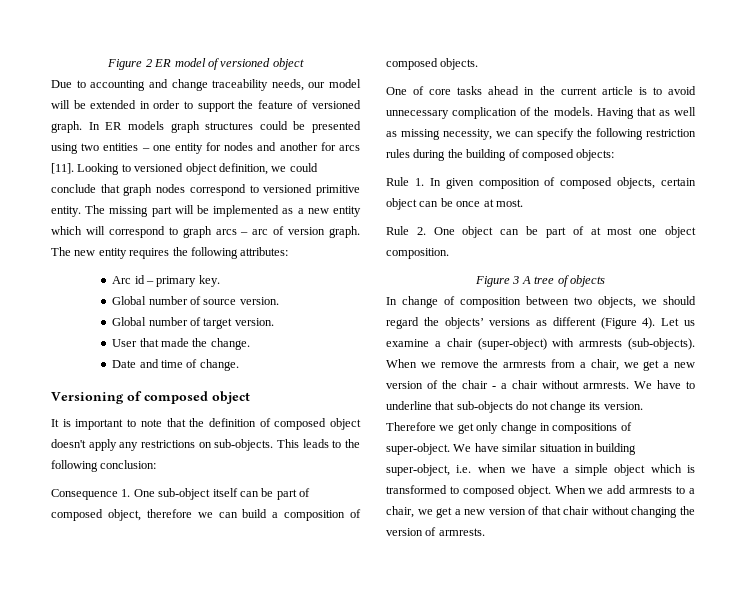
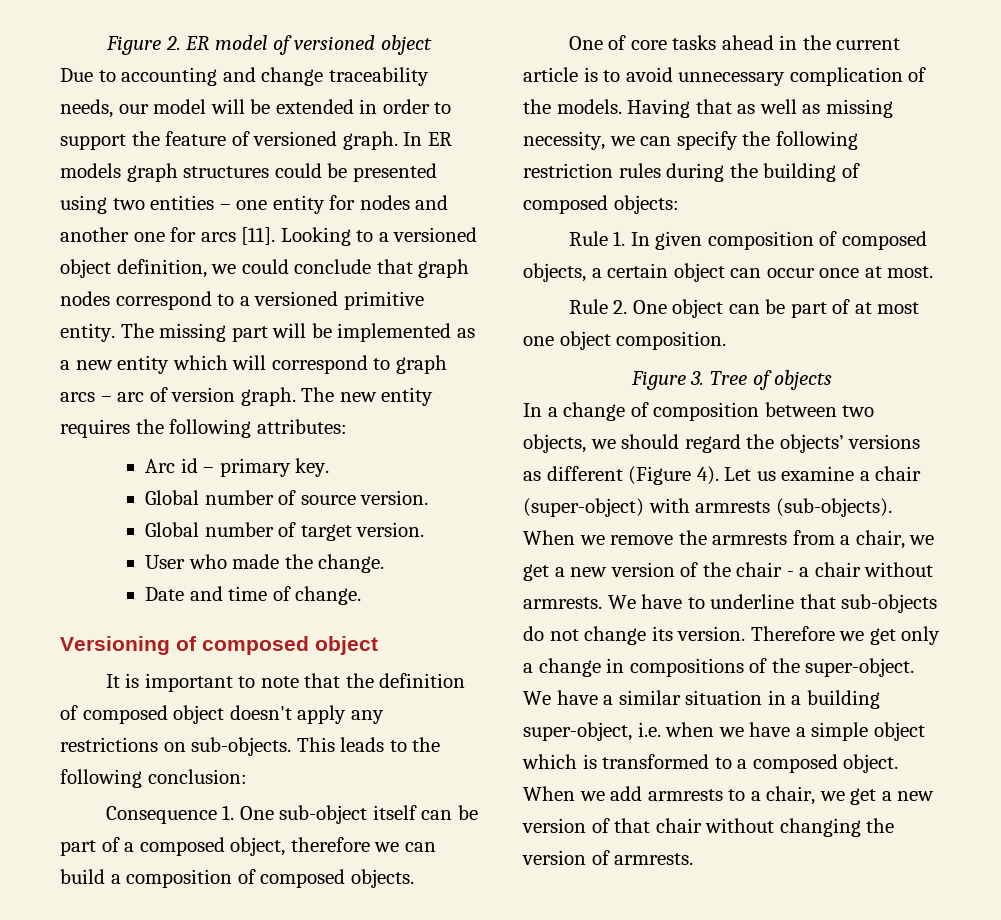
[107,59,152,70] Figure 2 -> [106,36,181,55] Figure 2.
(318, 146) none -> [133,232,165,242] one
(131, 168) none -> [378,232,389,242] a
(259, 189) none -> [239,296,250,306] a
[139,338,159,347] that -> [188,554,227,569] who
(310, 492) none -> [124,842,135,852] a
(656, 183) none -> [591,268,602,278] a
[440,198,453,207] be -> [766,268,815,278] occur
[512,276,555,284] 3 A tree -> [690,371,747,385] 3. Tree
(397, 301) none -> [547,407,558,417] a
(499, 428) none -> [523,663,533,673] a
(632, 426) none -> [771,658,800,673] the
(499, 447) none -> [603,695,614,705] a
(594, 448) none -> [791,695,802,705] a
(459, 490) none -> [737,759,748,769] a

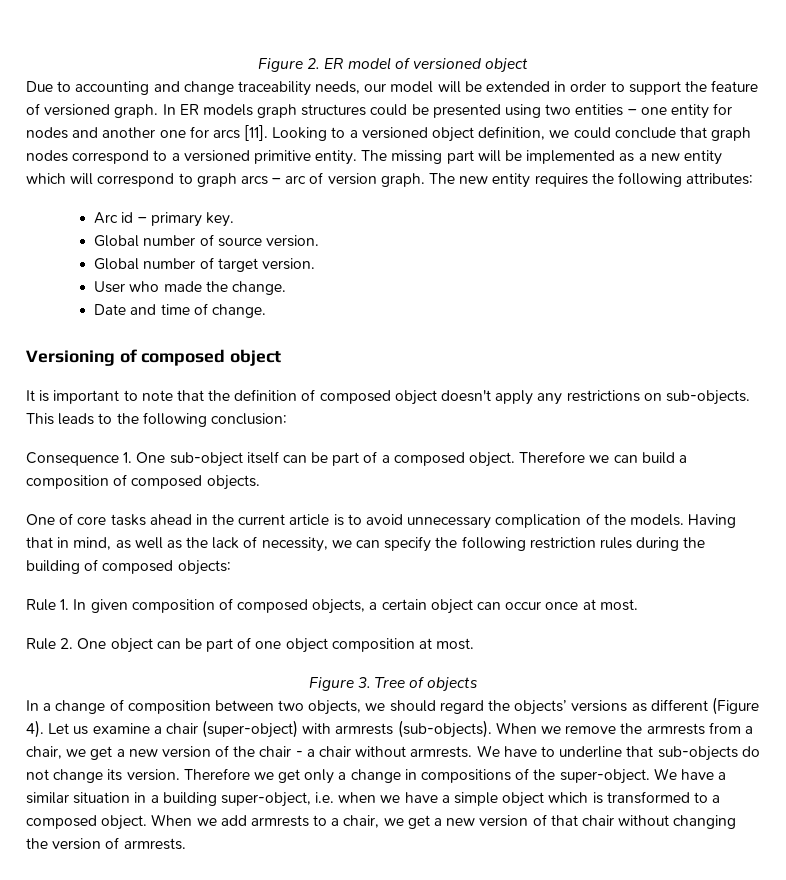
[230,837,370,856] object, therefore -> [469,451,586,467] object. Therefore
(732, 106) none -> [57,537,112,550] in mind,
[825,99,893,118] missing -> [186,536,258,549] the lack of
[854,302,920,314] [523,331,727,350] at most one object composition. -> [255,638,475,653] one object composition at most.

